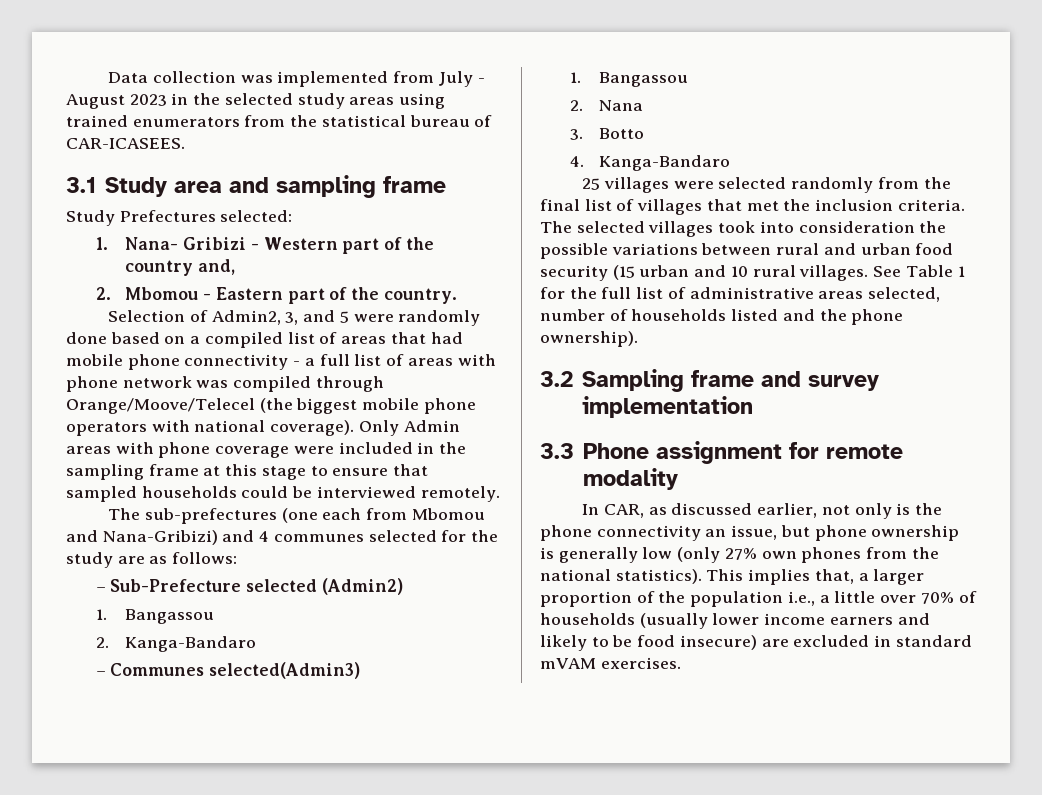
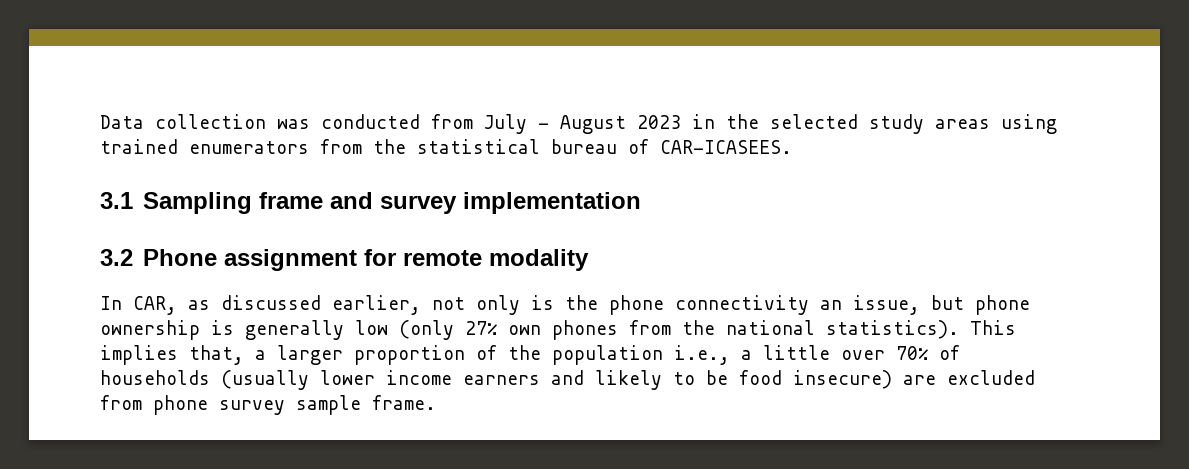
[277,71,389,87] implemented -> [321,114,420,129] conducted
[104,175,446,198] [66,210,293,226] [95,237,434,254] [125,259,236,276] [95,287,457,304] [108,310,481,326] [66,332,463,348] [66,354,496,370] [66,376,384,392] [66,398,476,414] [66,420,460,436] [66,442,467,458] [66,464,429,480] [66,486,500,502] [108,508,485,524] [66,530,499,545] [66,552,238,568] [95,578,403,595] [95,609,215,624] [95,636,257,652] [95,662,361,679] [569,72,689,87] [569,100,644,111] [569,128,645,140] [569,155,731,171] [582,177,951,193] [540,199,965,215] [540,221,947,237] [540,243,954,259] [540,265,965,281] [540,287,941,302] [540,309,904,325] [540,331,638,347] [540,371,573,387] Study area and sampling frame // Study Prefectures selected: // 1. Nana- Gribizi - Western part of the country and, // 2. Mbomou - Eastern part of the country. // Selection of Admin2, 3, and 5 were randomly done based on a compiled list of areas that had mobile phone connectivity - a full list of areas with phone network was compiled through Orange/Moove/Telecel (the biggest mobile phone operators with national coverage). Only Admin areas with phone coverage were included in the sampling frame at this stage to ensure that sampled households could be interviewed remotely. // The sub-prefectures (one each from Mbomou and Nana-Gribizi) and 4 communes selected for the study are as follows: // – Sub-Prefecture selected (Admin2) // 1. Bangassou // 2. Kanga-Bandaro // – Communes selected(Admin3) // 1. Bangassou // 2. Nana // 3. Botto // 4. Kanga-Bandaro // 25 villages were selected randomly from the final list of villages that met the inclusion criteria. The selected villages took into consideration the possible variations between rural and urban food security (15 urban and 10 rural villages. See Table 1 for the full list of administrative areas selected, number of households listed and the phone ownership). // 3.2 -> (133, 200) none
[540,443,574,459] 3.3 -> [100,249,133,266] 3.2
[874,635,972,647] [540,657,681,669] in standard mVAM exercises. -> [100,395,436,415] from phone survey sample frame.

